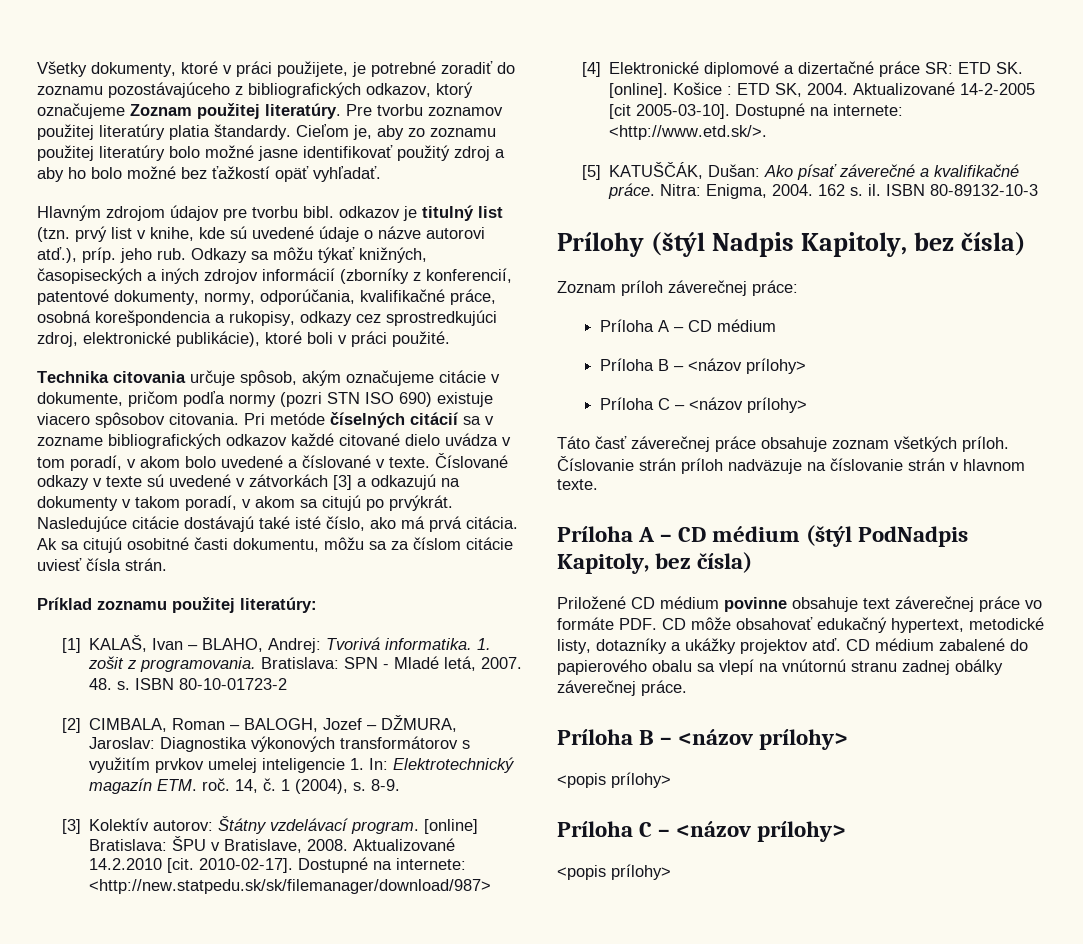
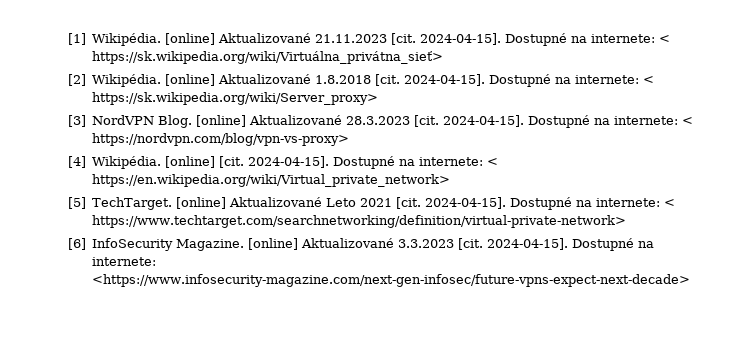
[37,61,515,77] [37,82,473,98] [37,103,503,119] [37,124,496,140] [37,145,505,161] [37,166,381,182] [37,205,503,221] [37,226,485,242] [37,247,427,263] [37,268,512,284] [37,289,496,305] [37,310,497,326] [37,331,450,347] [37,370,500,386] [37,391,493,407] [37,412,494,428] [37,433,511,449] [37,453,508,471] [37,474,460,490] [37,495,453,511] [37,516,518,532] [37,537,513,553] [37,558,167,571] [37,597,317,613] [61,635,492,653] [88,656,523,672] [89,678,288,690] [61,715,458,733] [89,736,471,752] [89,757,516,773] [89,778,401,794] [61,816,479,834] [89,836,456,853] [89,857,467,873] [89,879,492,894] [581,61,1024,77] [609,82,1036,98] [609,103,904,119] [609,125,768,140] [581,162,1020,180] [608,183,1039,199] [557,232,1027,257] [557,280,798,296] [599,319,776,332] [599,358,806,374] [599,397,807,413] [557,436,1009,452] [557,456,1025,474] [557,479,598,490] [557,525,969,547] [557,552,753,574] [557,596,1042,612] [557,617,1044,633] [557,638,1028,654] [557,659,1003,675] [557,680,687,696] [557,729,849,750] [557,772,671,788] [557,821,847,842] [557,864,671,880] Všetky dokumenty, ktoré v práci použijete, je potrebné zoradiť do zoznamu pozostávajúceho z bibliografických odkazov, ktorý označujeme Zoznam použitej literatúry. Pre tvorbu zoznamov použitej literatúry platia štandardy. Cieľom je, aby zo zoznamu použitej literatúry bolo možné jasne identifikovať použitý zdroj a aby ho bolo možné bez ťažkostí opäť vyhľadať. // Hlavným zdrojom údajov pre tvorbu bibl. odkazov je titulný list (tzn. prvý list v knihe, kde sú uvedené údaje o názve autorovi atď.), príp. jeho rub. Odkazy sa môžu týkať knižných, časopiseckých a iných zdrojov informácií (zborníky z konferencií, patentové dokumenty, normy, odporúčania, kvalifikačné práce, osobná korešpondencia a rukopisy, odkazy cez sprostredkujúci zdroj, elektronické publikácie), ktoré boli v práci použité. // Technika citovania určuje spôsob, akým označujeme citácie v dokumente, pričom podľa normy (pozri STN ISO 690) existuje viacero spôsobov citovania. Pri metóde číselných citácií sa v zozname bibliografických odkazov každé citované dielo uvádza v tom poradí, v akom bolo uvedené a číslované v texte. Číslované odkazy v texte sú uvedené v zátvorkách [3] a odkazujú na dokumenty v takom poradí, v akom sa citujú po prvýkrát. Nasledujúce citácie dostávajú také isté číslo, ako má prvá citácia. Ak sa citujú osobitné časti dokumentu, môžu sa za číslom citácie uviesť čísla strán. // Príklad zoznamu použitej literatúry: // [1] KALAŠ, Ivan – BLAHO, Andrej: Tvorivá informatika. 1. zošit z programovania. Bratislava: SPN - Mladé letá, 2007. 48. s. ISBN 80-10-01723-2 // [2] CIMBALA, Roman – BALOGH, Jozef – DŽMURA, Jaroslav: Diagnostika výkonových transformátorov s využitím prvkov umelej inteligencie 1. In: Elektrotechnický magazín ETM. roč. 14, č. 1 (2004), s. 8-9. // [3] Kolektív autorov: Štátny vzdelávací program. [online] Bratislava: ŠPU v Bratislave, 2008. Aktualizované 14.2.2010 [cit. 2010-02-17]. Dostupné na internete: <http://new.statpedu.sk/sk/filemanager/download/987> // [4] Elektronické diplomové a dizertačné práce SR: ETD SK. [online]. Košice : ETD SK, 2004. Aktualizované 14-2-2005 [cit 2005-03-10]. Dostupné na internete: <http://www.etd.sk/>. // [5] KATUŠČÁK, Dušan: Ako písať záverečné a kvalifikačné práce. Nitra: Enigma, 2004. 162 s. il. ISBN 80-89132-10-3 // Prílohy (štýl Nadpis Kapitoly, bez čísla) // Zoznam príloh záverečnej práce: // Príloha A – CD médium // Príloha B – <názov prílohy> // Príloha C – <názov prílohy> // Táto časť záverečnej práce obsahuje zoznam všetkých príloh. Číslovanie strán príloh nadväzuje na číslovanie strán v hlavnom texte. // Príloha A – CD médium (štýl PodNadpis Kapitoly, bez čísla) // Priložené CD médium povinne obsahuje text záverečnej práce vo formáte PDF. CD môže obsahovať edukačný hypertext, metodické listy, dotazníky a ukážky projektov atď. CD médium zabalené do papierového obalu sa vlepí na vnútornú stranu zadnej obálky záverečnej práce. // Príloha B – <názov prílohy> // <popis prílohy> // Príloha C – <názov prílohy> // <popis prílohy> -> [67,33,671,46] [92,51,444,64] [67,74,655,87] [92,92,379,105] [67,115,694,128] [92,133,350,146] [67,156,499,169] [92,174,451,187] [67,197,676,210] [92,215,627,228] [67,238,655,251] [92,257,157,266] [92,274,691,287] [1] Wikipédia. [online] Aktualizované 21.11.2023 [cit. 2024-04-15]. Dostupné na internete: < https://sk.wikipedia.org/wiki/Virtuálna_privátna_sieť> // [2] Wikipédia. [online] Aktualizované 1.8.2018 [cit. 2024-04-15]. Dostupné na internete: < https://sk.wikipedia.org/wiki/Server_proxy> // [3] NordVPN Blog. [online] Aktualizované 28.3.2023 [cit. 2024-04-15]. Dostupné na internete: < https://nordvpn.com/blog/vpn-vs-proxy> // [4] Wikipédia. [online] [cit. 2024-04-15]. Dostupné na internete: < https://en.wikipedia.org/wiki/Virtual_private_network> // [5] TechTarget. [online] Aktualizované Leto 2021 [cit. 2024-04-15]. Dostupné na internete: < https://www.techtarget.com/searchnetworking/definition/virtual-private-network> // [6] InfoSecurity Magazine. [online] Aktualizované 3.3.2023 [cit. 2024-04-15]. Dostupné na internete: <https://www.infosecurity-magazine.com/next-gen-infosec/future-vpns-expect-next-decade>

